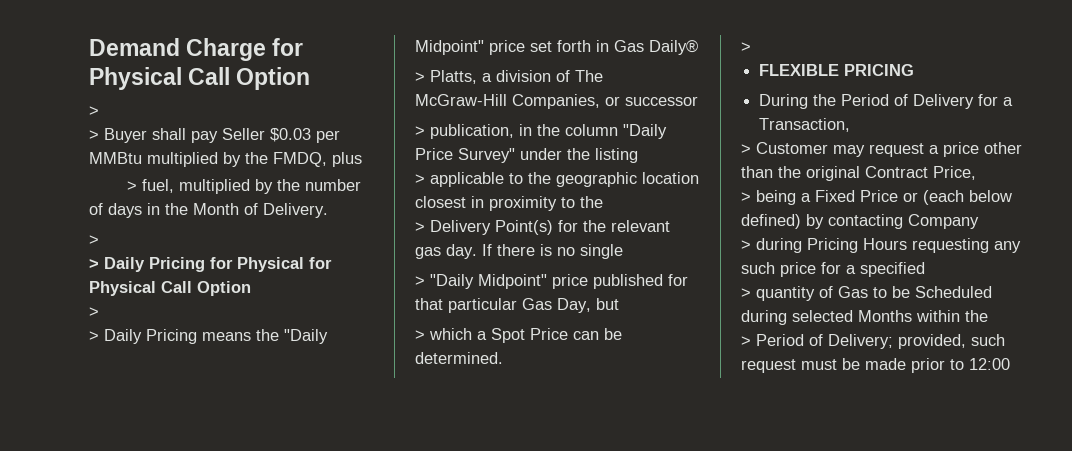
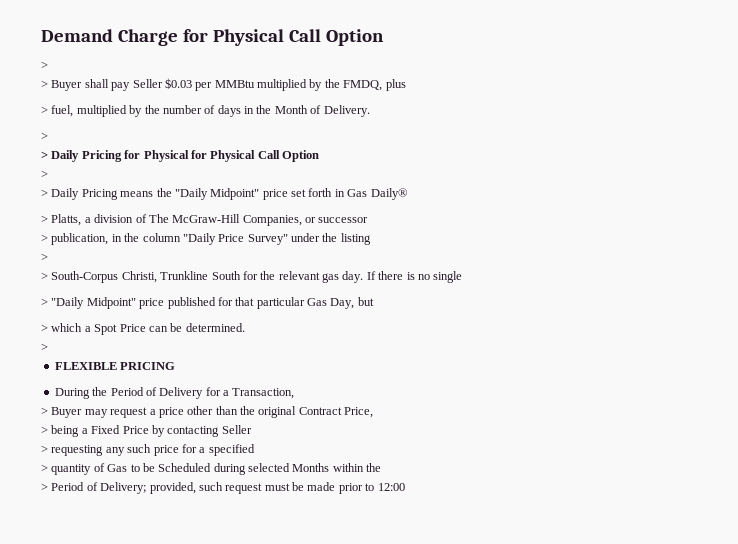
[430,172,699,187] [415,196,603,211] [415,220,553,235] applicable to the geographic location closest in proximity to the // > Delivery Point(s) -> [41,271,241,283] // > South-Corpus Christi, Trunkline South
[756,142,828,154] Customer -> [51,407,83,418] Buyer
[903,190,1012,205] [741,214,801,229] or (each below defined) -> (149, 430) none
[908,214,979,229] [741,238,907,253] Company // > during Pricing Hours -> [221,425,252,434] [41,445,48,453] Seller // >

